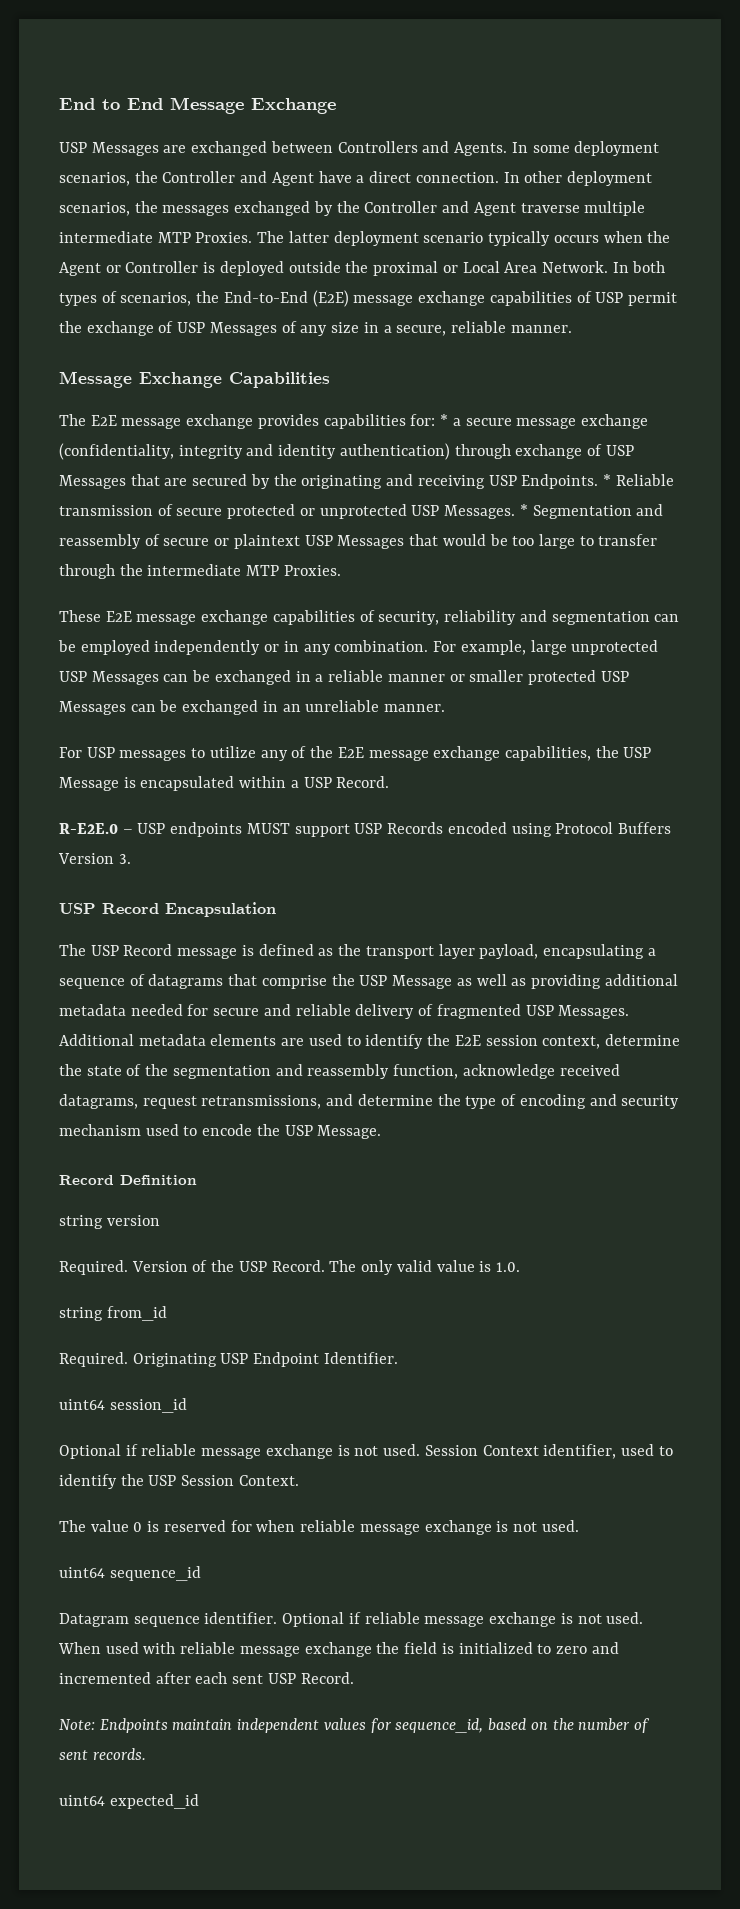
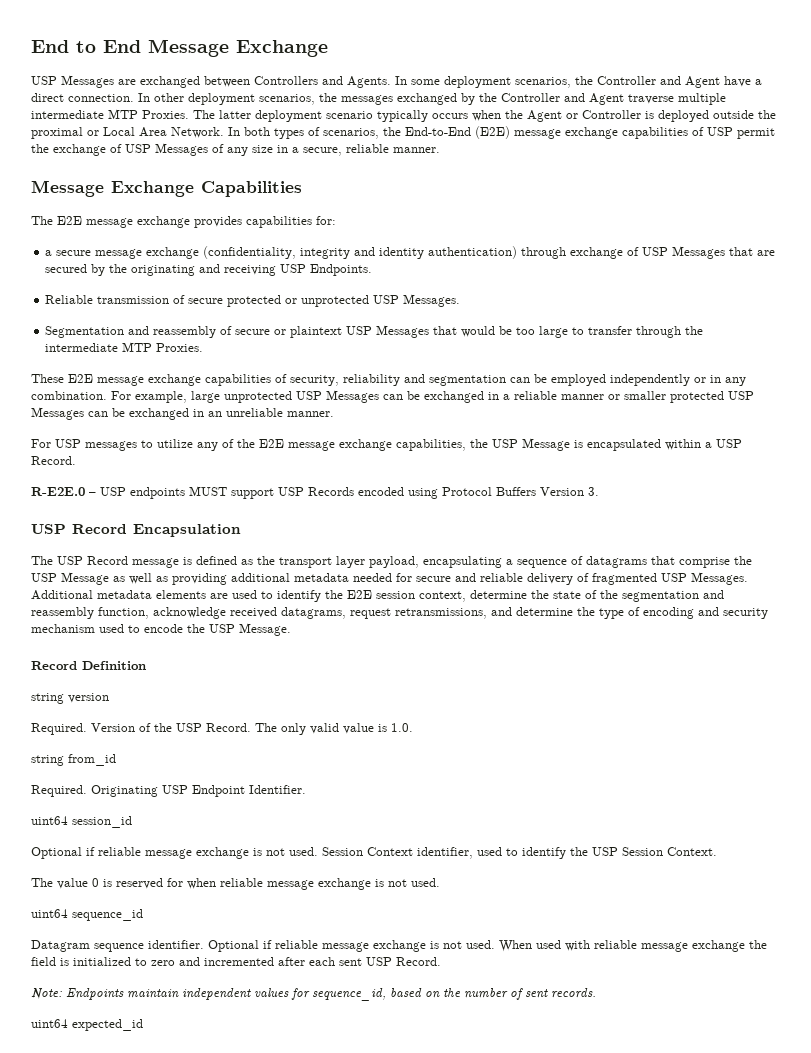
[440,414,449,426] * -> (336, 220) //
[602,474,611,486] * -> (373, 270) //
[519,504,528,516] * -> (461, 300) //

